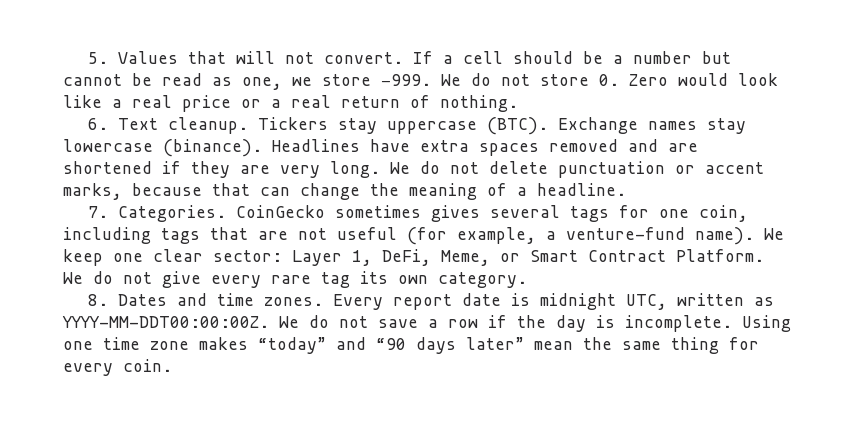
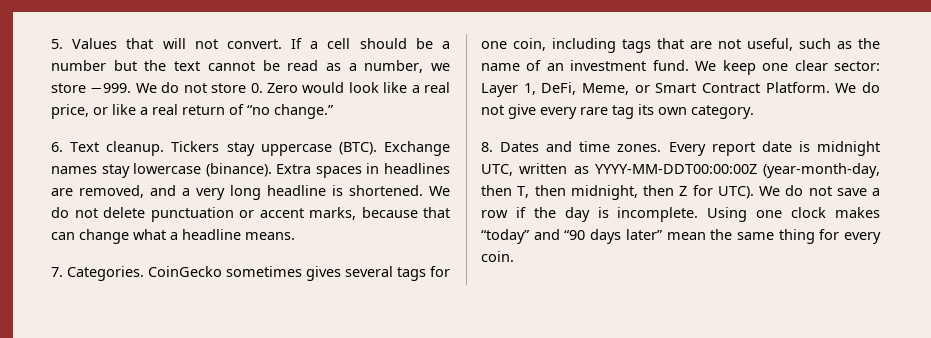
(732, 57) none -> [144,60,201,71] the text
[242,77,282,90] one, -> [348,60,424,73] a number,
[182,95,261,112] price or -> [51,104,136,119] price, or like
[440,95,518,112] nothing. -> [247,104,334,119] “no change.”
[272,139,698,156] [63,161,380,178] Headlines have extra spaces removed and are shortened if they are very long. -> [276,163,450,178] [51,185,423,200] Extra spaces in headlines are removed, and a very long headline is shortened.
[370,183,626,200] the meaning of a headline. -> [133,229,295,240] what a headline means.
[337,227,754,245] useful (for example, a venture-fund name). -> [747,38,880,51] [481,60,689,71] useful, such as the name of an investment fund.
[62,316,269,328] YYYY-MM-DDT00:00:00Z. -> [594,163,880,178] [481,185,754,200] YYYY-MM-DDT00:00:00Z (year-month-day, then T, then midnight, then Z for UTC).
[103,337,189,350] time zone -> [791,207,827,218] clock

